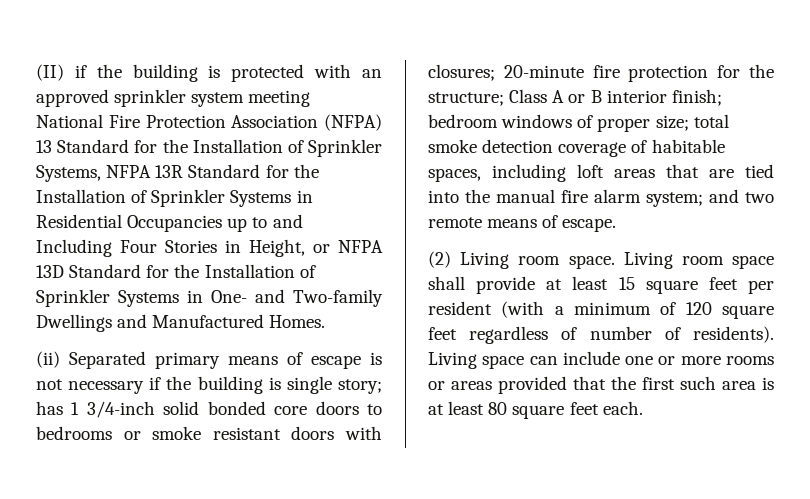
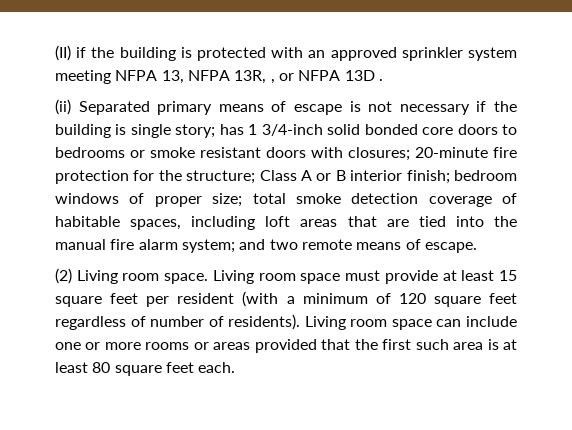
[36,114,382,131] [36,139,383,157] [36,164,319,182] [36,189,313,207] [36,214,303,232] [36,239,383,257] [36,264,316,278] [36,289,383,307] [36,314,326,332] National Fire Protection Association (NFPA) 13 Standard for the Installation of Sprinkler Systems, NFPA 13R Standard for the Installation of Sprinkler Systems in Residential Occupancies up to and Including Four Stories in Height, or NFPA 13D Standard for the Installation of Sprinkler Systems in One- and Two-family Dwellings and Manufactured Homes. -> [115,70,383,84] NFPA 13, NFPA 13R, , or NFPA 13D .
[428,276,465,290] shall -> [345,270,381,281] must
(477, 360) none -> [350,319,388,327] room

